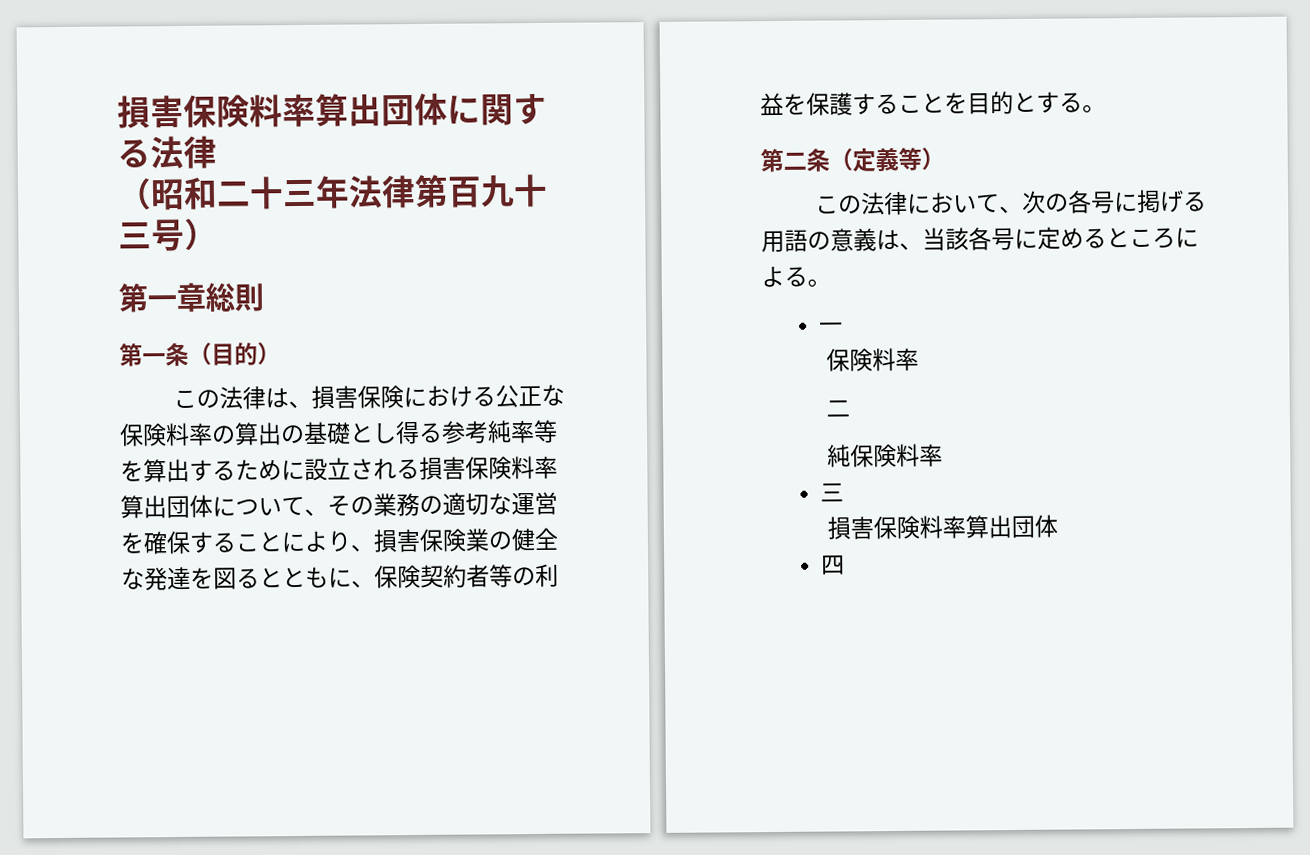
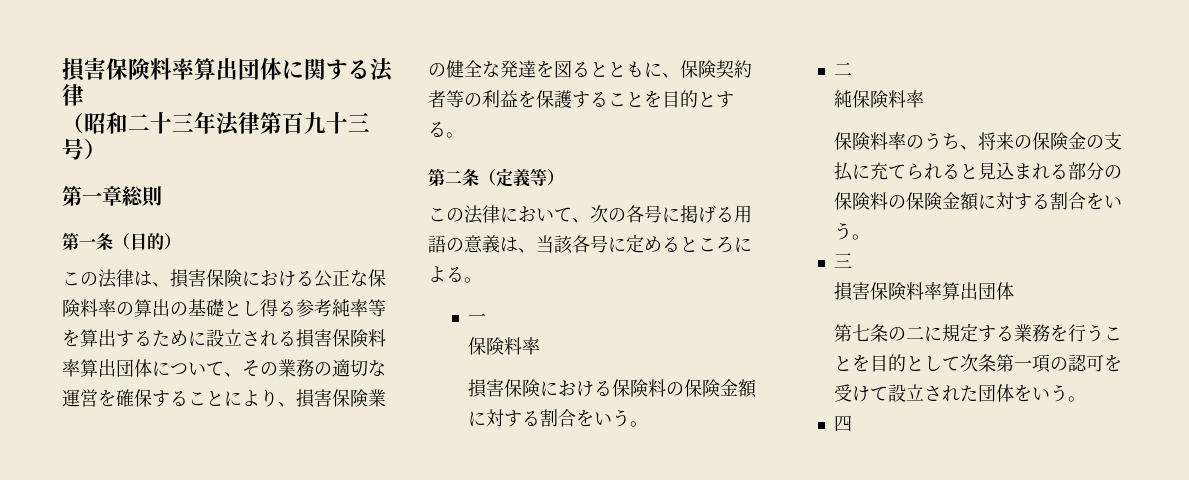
[825,400,850,417] [826,443,943,468] 二 // 純保険料率 -> [467,379,757,398] [467,409,648,427] [833,62,852,76] [833,90,924,108] [833,132,1122,150] [833,162,1122,181] [833,192,1122,211] [833,222,870,240] 損害保険における保険料の保険金額に対する割合をいう。 // 二 // 純保険料率 // 保険料率のうち、将来の保険金の支払に充てられると見込まれる部分の保険料の保険金額に対する割合をいう。
(1058, 526) none -> [833,323,1122,342] [833,354,1122,373] [833,384,1086,402] // 第七条の二に規定する業務を行うことを目的として次条第一項の認可を受けて設立された団体をいう。

